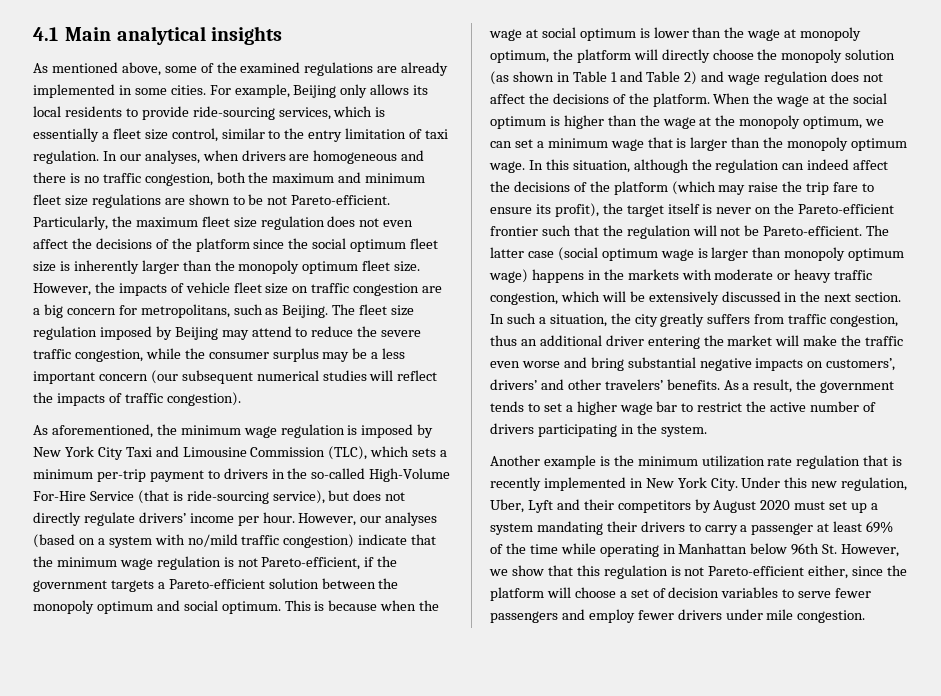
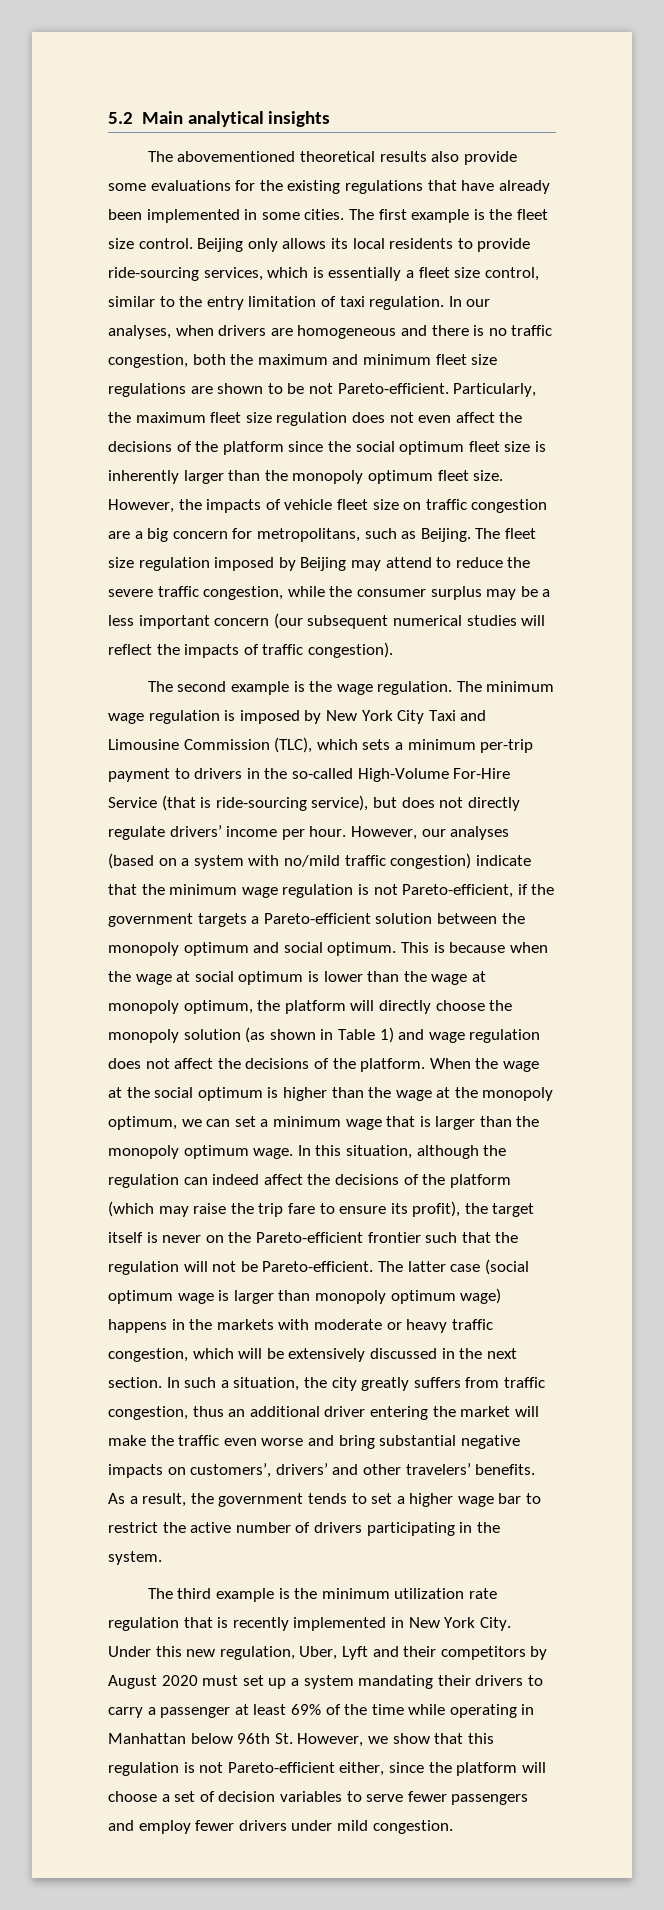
[33,27,58,41] 4.1 -> [108,112,133,124] 5.2
[33,62,449,76] [33,84,290,98] As mentioned above, some of the examined regulations are already implemented in some cities. For example, -> [147,151,517,165] [108,180,550,194] [108,209,548,223] [108,238,193,249] The abovementioned theoretical results also provide some evaluations for the existing regulations that have already been implemented in some cities. The first example is the fleet size control.
[33,424,177,438] As aforementioned, the -> [147,681,482,695] The second example is the wage regulation. The
[610,71,698,85] 1 and Table 2) -> [379,1027,394,1043] 1)
[490,455,540,466] Another -> [147,1588,212,1599] The third
[766,609,794,620] mile -> [336,1820,368,1831] mild

